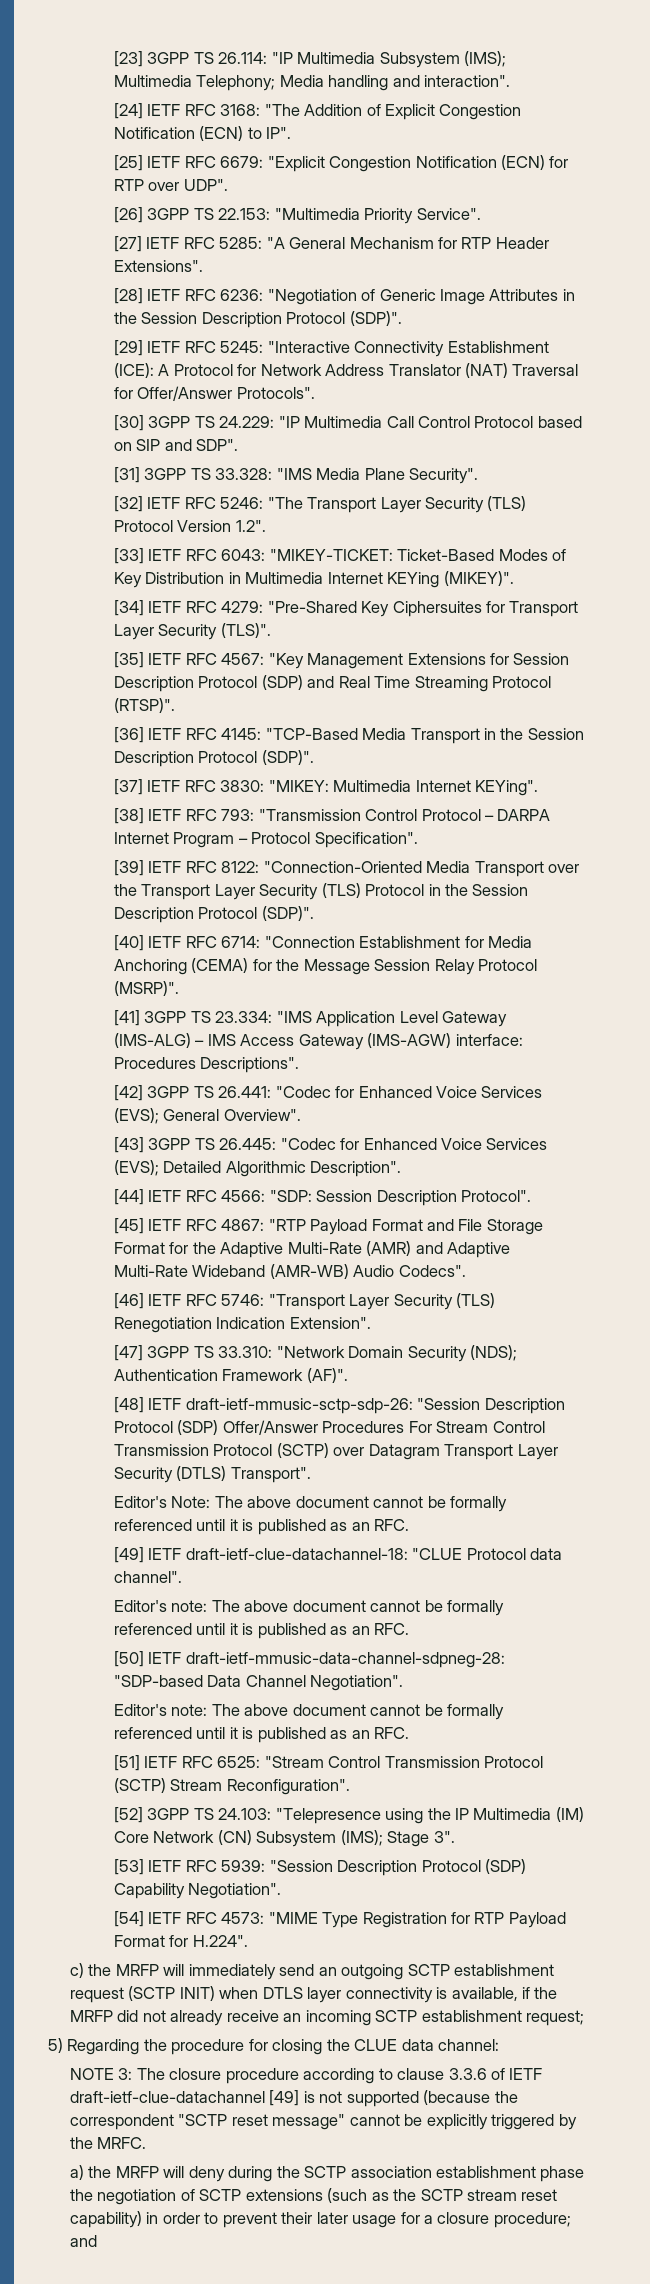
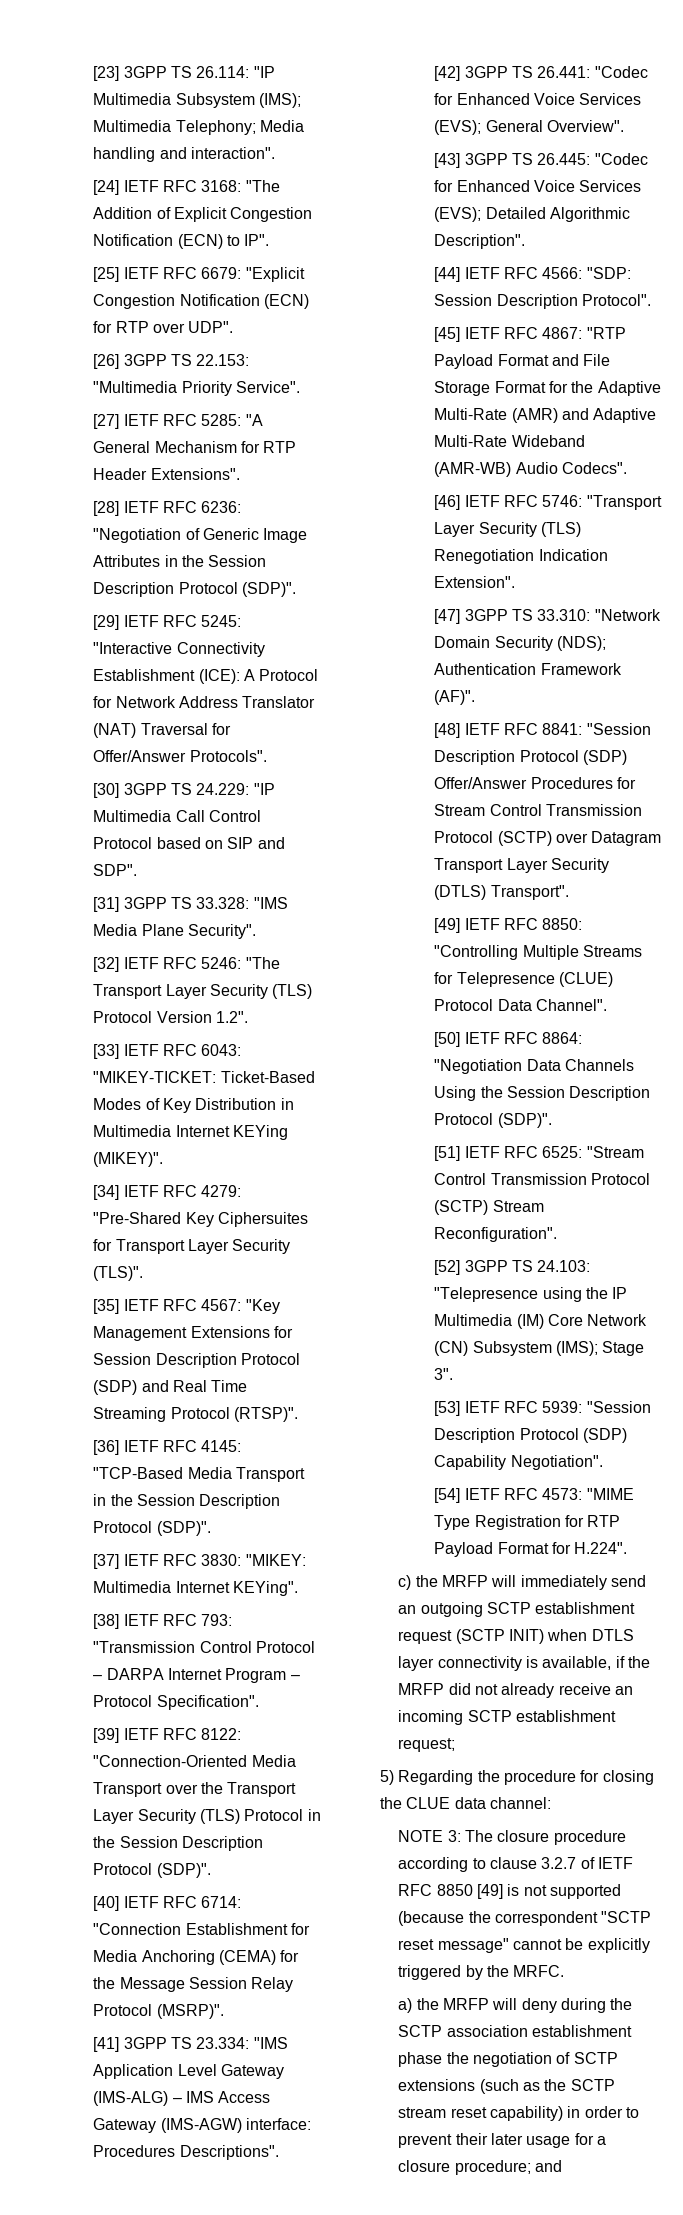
[185,1398,413,1414] draft-ietf-mmusic-sctp-sdp-26: -> [504,723,583,735] RFC 8841:
[408,1421,432,1433] For -> [617,777,637,789] for
[113,1496,507,1512] [113,1519,409,1535] [113,1547,563,1563] [113,1571,182,1583] [113,1600,504,1616] [113,1623,409,1639] [113,1651,505,1668] [113,1675,404,1691] [113,1704,504,1720] [113,1727,409,1743] Editor's Note: The above document cannot be formally referenced until it is published as an RFC. // [49] IETF draft-ietf-clue-datachannel-18: "CLUE Protocol data channel". // Editor's note: The above document cannot be formally referenced until it is published as an RFC. // [50] IETF draft-ietf-mmusic-data-channel-sdpneg-28: "SDP-based Data Channel Negotiation". // Editor's note: The above document cannot be formally referenced until it is published as an RFC. -> [434,918,583,933] [434,945,643,960] [434,972,614,987] [434,999,608,1011] [434,1032,583,1047] [434,1059,635,1074] [434,1086,651,1101] [434,1113,552,1128] [49] IETF RFC 8850: "Controlling Multiple Streams for Telepresence (CLUE) Protocol Data Channel". // [50] IETF RFC 8864: "Negotiation Data Channels Using the Session Description Protocol (SDP)".
[448,2068,487,2080] 3.3.6 -> [541,1857,577,1869] 3.2.7
[69,2091,265,2103] draft-ietf-clue-datachannel -> [398,1884,473,1896] RFC 8850

